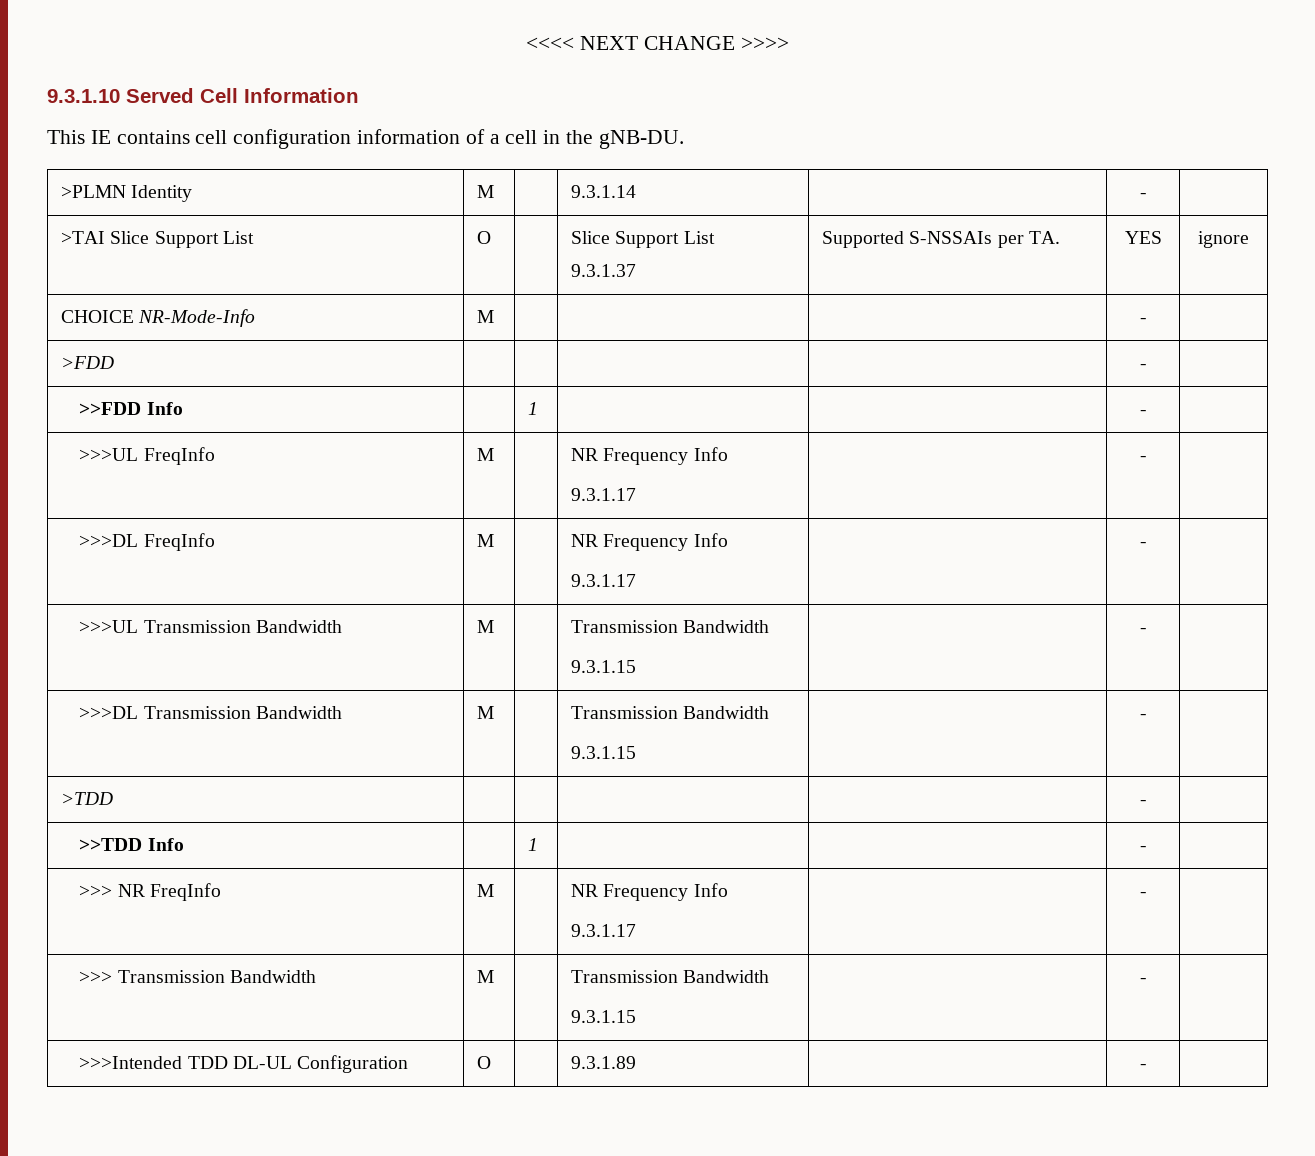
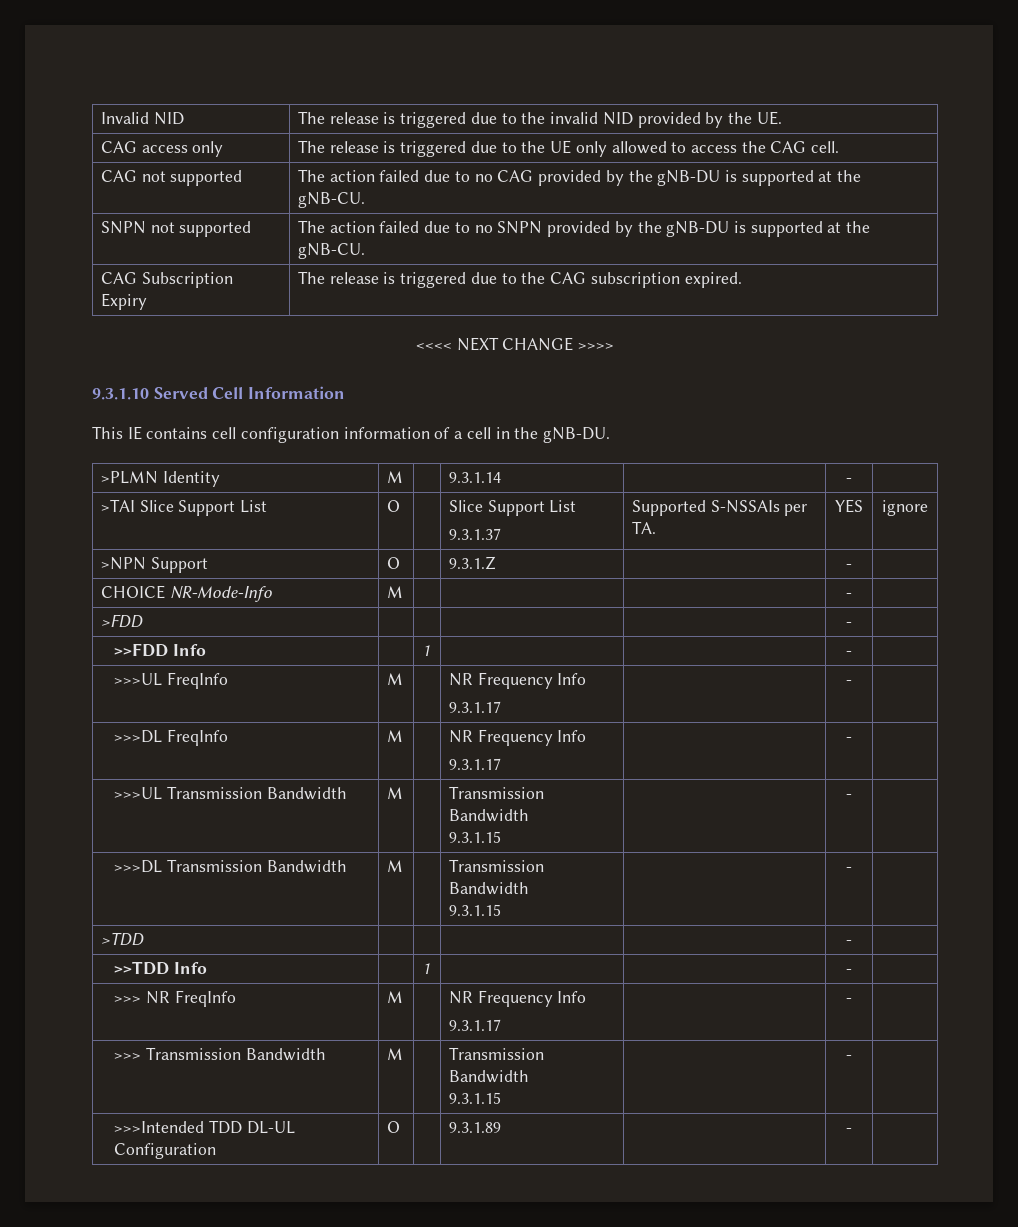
(526, 43) none -> [100,112,184,125] [297,111,782,128] [100,141,224,157] [297,140,840,157] [100,170,243,186] [297,169,862,186] [297,192,365,208] [100,221,252,237] [297,220,871,237] [297,243,365,259] [100,272,233,288] [100,293,147,310] [297,271,742,288] Invalid NID | The release is triggered due to the invalid NID provided by the UE. // CAG access only | The release is triggered due to the UE only allowed to access the CAG cell. // CAG not supported | The action failed due to no CAG provided by the gNB-DU is supported at the gNB-CU. // SNPN not supported | The action failed due to no SNPN provided by the gNB-DU is supported at the gNB-CU. // CAG Subscription Expiry | The release is triggered due to the CAG subscription expired. //
(1249, 239) none -> [100,557,208,573] [386,557,400,569] [448,556,496,570] [846,564,852,569] // >NPN Support | O | | 9.3.1.Z | | - |

